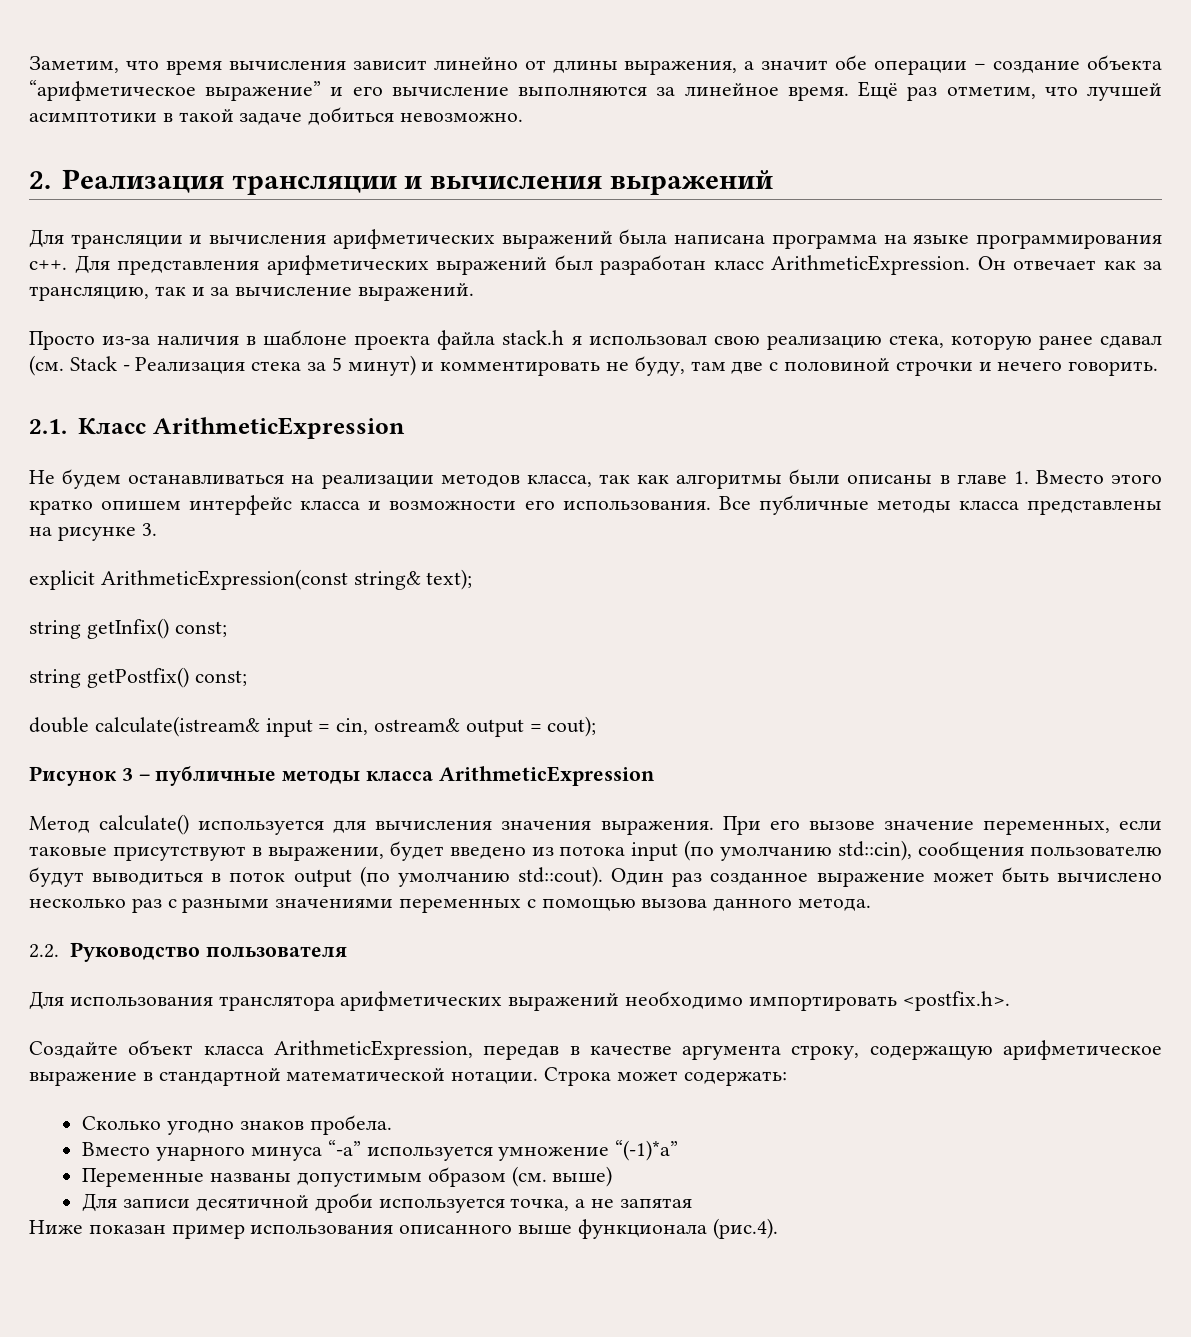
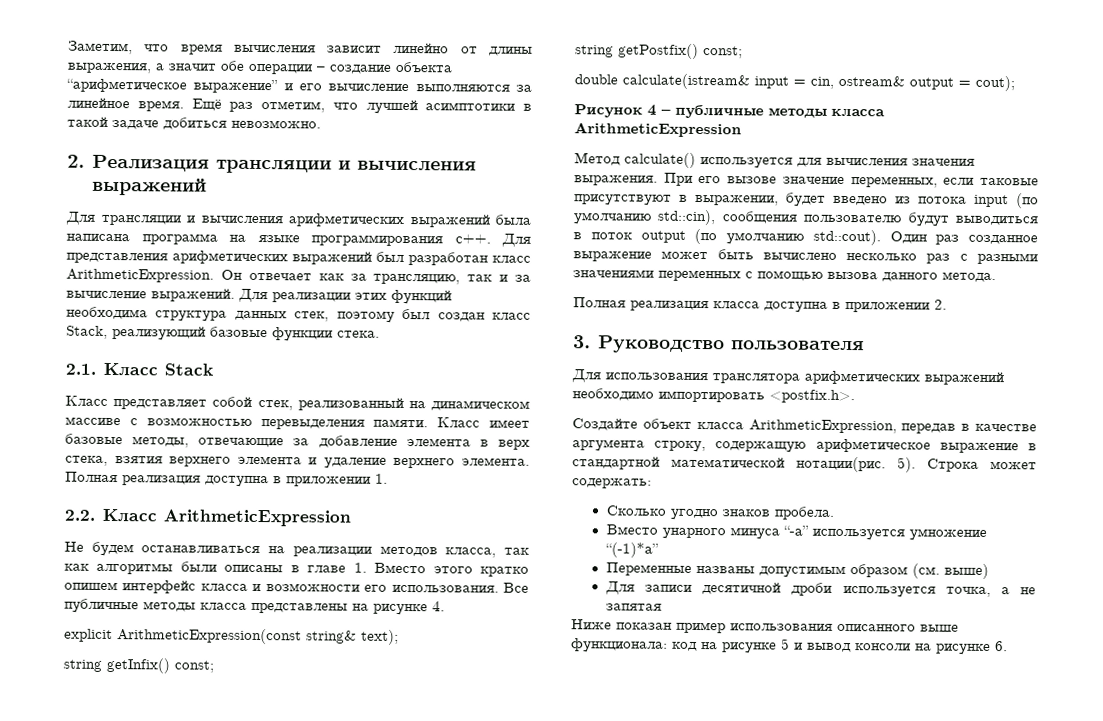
[29,330,1163,350] [29,355,1159,376] [29,419,67,434] // Просто из-за наличия в шаблоне проекта файла stack.h я использовал свою реализацию стека, которую ранее сдавал (см. Stack - Реализация стека за 5 минут) и комментировать не буду, там две с половиной строчки и нечего говорить. // 2.1. -> [238,288,452,305] [66,306,531,323] [66,325,380,342] [65,362,213,376] [65,395,530,411] [65,416,530,430] [65,433,530,450] [65,455,530,469] [65,471,388,488] [64,509,95,521] Для реализации этих функций необходима структура данных стек, поэтому был создан класс Stack, реализующий базовые функции стека. // 2.1. Класс Stack // Класс представляет собой стек, реализованный на динамическом массиве с возможностью перевыделения памяти. Класс имеет базовые методы, отвечающие за добавление элемента в верх стека, взятия верхнего элемента и удаление верхнего элемента. Полная реализация доступна в приложении 1. // 2.2.
[141,523,157,536] 3. -> [432,601,445,612] 4.
[121,768,133,781] 3 -> [647,104,657,116] 4
[29,944,59,958] 2.2. -> [573,297,947,313] [573,335,591,349] Полная реализация класса доступна в приложении 2. // 3.
[451,1071,539,1084] нотации. -> [796,456,916,473] нотации(рис. 5).
[577,1218,778,1239] функционала (рис.4). -> [571,638,1008,655] функционала: код на рисунке 5 и вывод консоли на рисунке 6.

